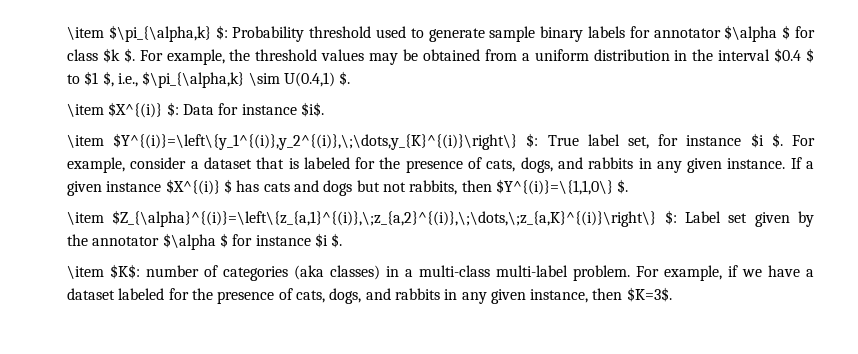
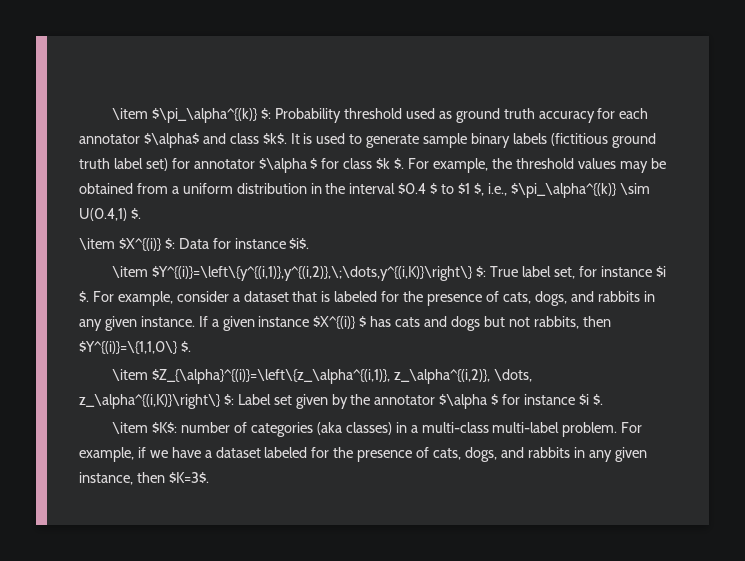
[67,25,211,42] \item $\pi_{\alpha,k} -> [112,108,259,123] \item $\pi_\alpha^{(k)}
(407, 32) none -> [438,108,649,123] [79,133,346,148] as ground truth accuracy for each annotator $\alpha$ and class $k$. It is used
(625, 32) none -> [550,133,656,148] [79,158,168,171] (fictitious ground truth label set)
[142,71,245,88] $\pi_{\alpha,k} -> [510,183,617,198] $\pi_\alpha^{(k)}
[113,133,518,150] $Y^{(i)}=\left\{y_1^{(i)},y_2^{(i)},\;\dots,y_{K}^{(i)}\right\} -> [152,266,474,281] $Y^{(i)}=\left\{y^{(i,1)},y^{(i,2)},\;\dots,y^{(i,K)}\right\}
[112,210,657,227] $Z_{\alpha}^{(i)}=\left\{z_{a,1}^{(i)},\;z_{a,2}^{(i)},\;\dots,\;z_{a,K}^{(i)}\right\} -> [152,369,533,384] [79,394,221,409] $Z_{\alpha}^{(i)}=\left\{z_\alpha^{(i,1)}, z_\alpha^{(i,2)}, \dots, z_\alpha^{(i,K)}\right\}

